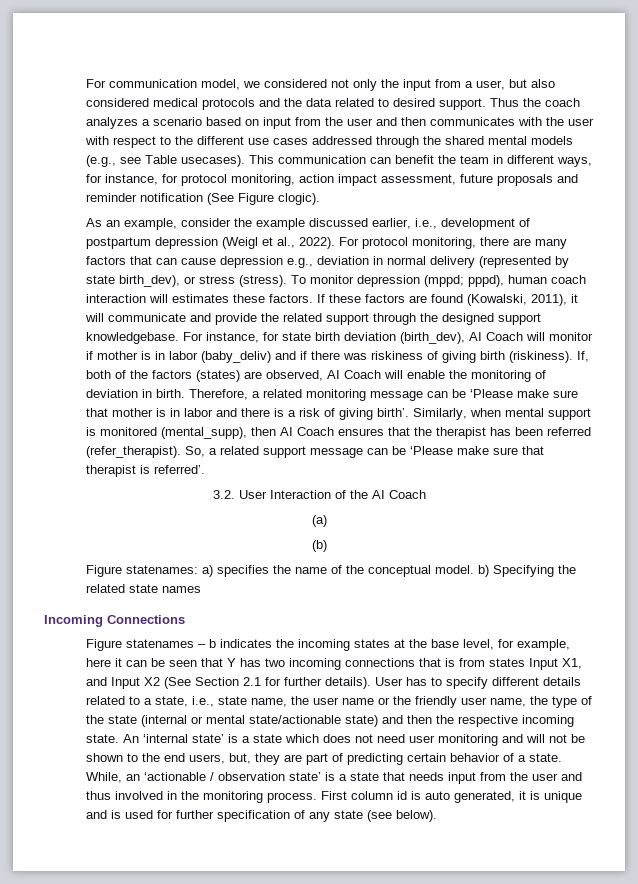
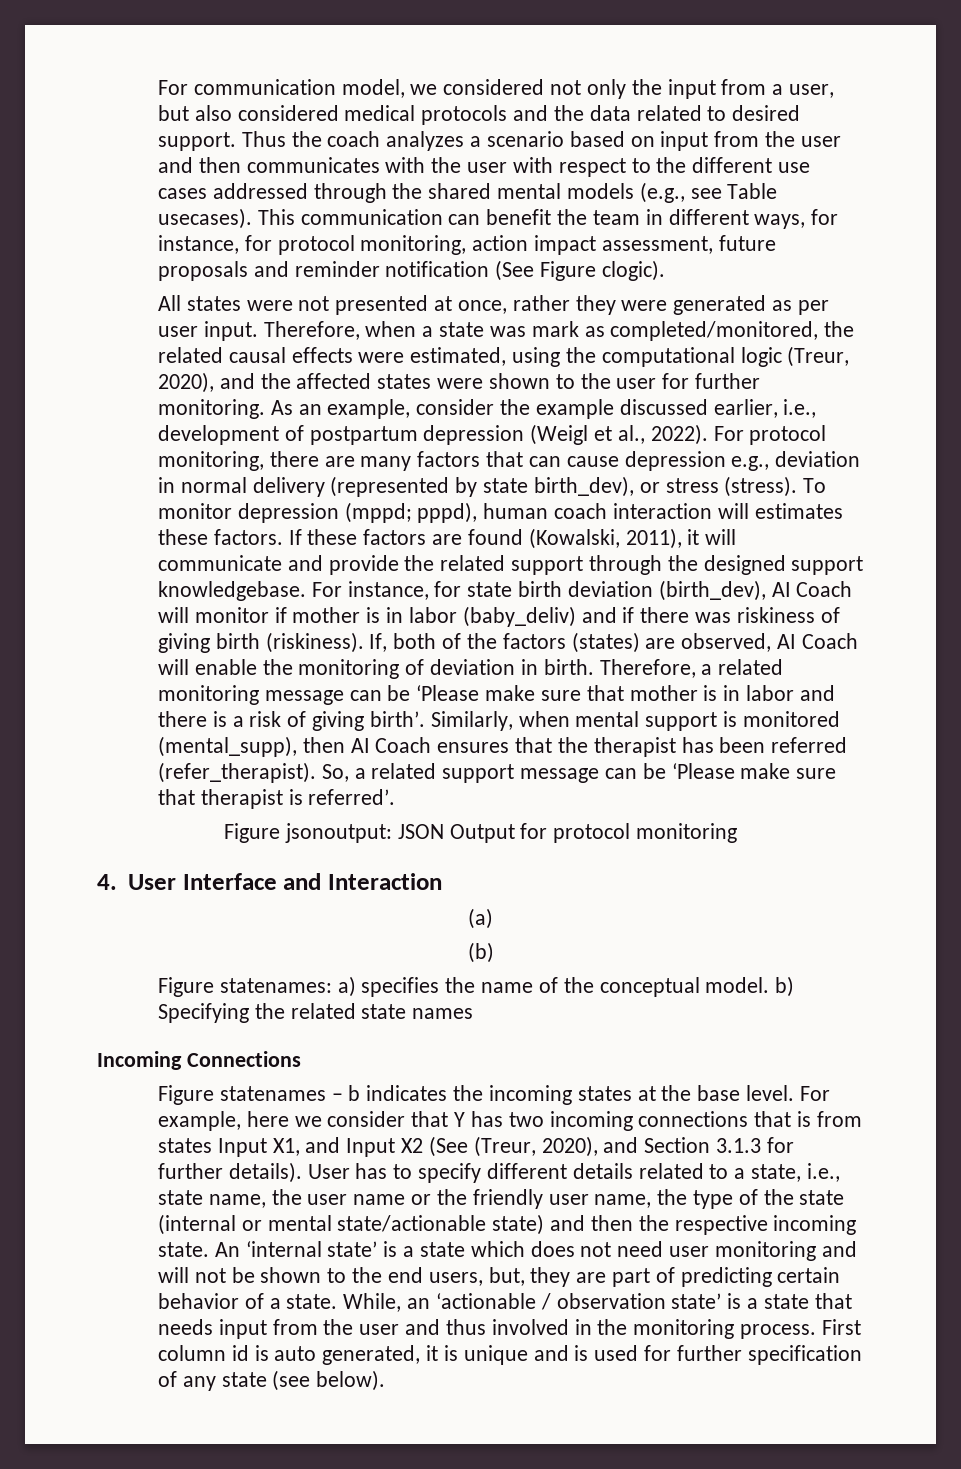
(320, 199) none -> [158,295,829,315] [158,321,855,341] [158,346,850,367] [158,372,760,393] [158,399,266,419] All states were not presented at once, rather they were generated as per user input. Therefore, when a state was mark as completed/monitored, the related causal effects were estimated, using the computational logic (Treur, 2020), and the affected states were shown to the user for further monitoring.
[212,490,426,499] 3.2. User Interaction of the AI Coach -> [224,823,737,843] [97,873,442,890] Figure jsonoutput: JSON Output for protocol monitoring // 4. User Interface and Interaction
[462,639,570,651] [85,658,197,667] level, for example, here it can be seen -> [745,1085,830,1101] [158,1111,406,1131] level. For example, here we consider
[194,677,261,686] Section 2.1 -> [473,1136,761,1157] (Treur, 2020), and Section 3.1.3

